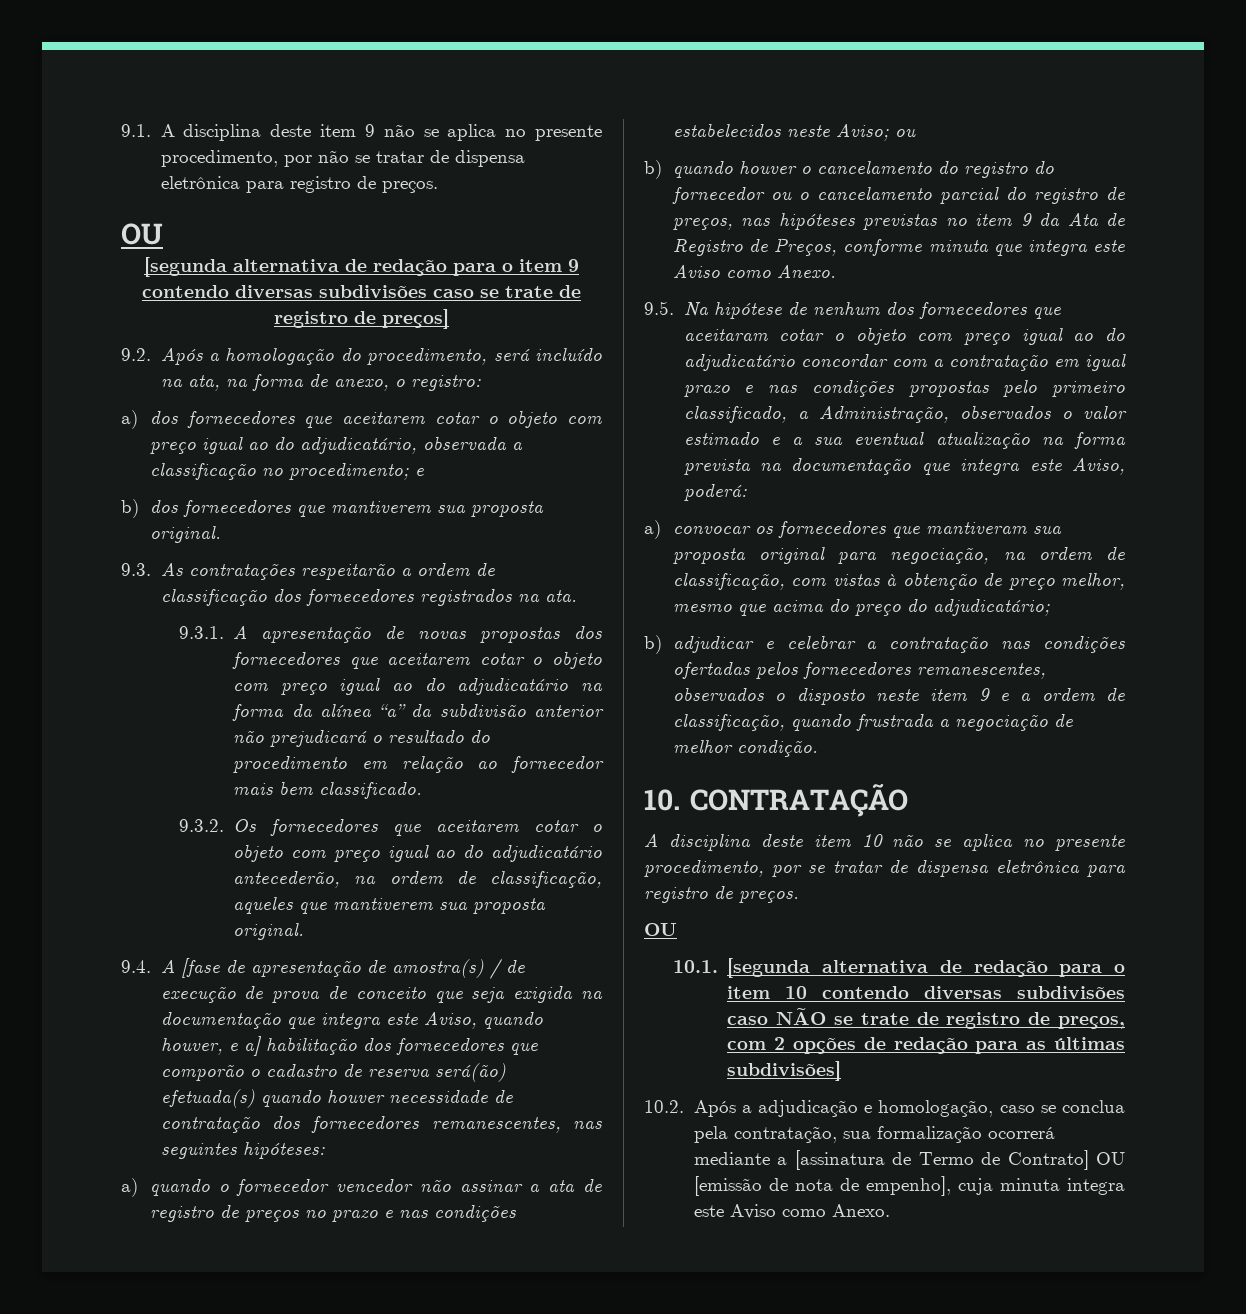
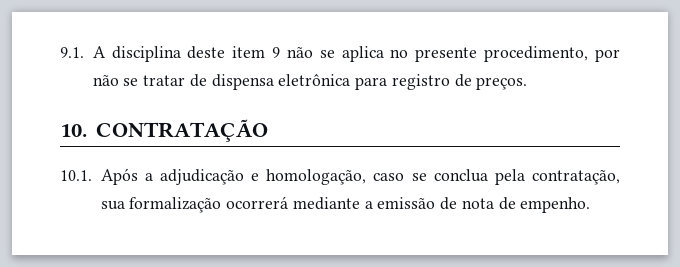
[121,223,163,245] [144,257,579,277] [142,285,581,298] [274,309,449,329] [121,347,602,365] [160,374,481,391] [121,410,602,429] [149,436,523,454] [149,463,424,480] [121,499,544,518] [149,526,221,543] [121,562,495,580] [160,589,577,606] [178,625,602,643] [232,651,602,669] [233,678,604,695] [232,703,604,721] [233,730,491,747] [233,756,604,773] [233,781,423,799] [178,819,602,836] [233,844,602,862] [233,871,602,888] [233,897,547,914] [233,923,305,940] [121,958,525,979] [160,986,603,1003] [160,1011,543,1029] [160,1036,538,1056] [160,1063,506,1082] [160,1089,513,1108] [160,1116,602,1133] [160,1142,325,1159] [121,1178,602,1197] [149,1205,516,1222] [672,123,916,141] [644,160,1054,179] [671,187,1125,204] [672,212,1125,230] [672,238,1125,256] [672,264,836,278] [644,301,1061,319] [683,327,1125,345] [683,354,1126,371] [683,380,1125,397] [683,405,1127,423] [683,432,1126,449] [683,457,1125,475] [683,484,747,501] [644,520,1062,539] [672,547,1125,564] [672,572,1125,590] [672,599,1050,616] [644,635,1125,654] [672,662,1046,679] [672,687,1125,705] [672,714,1073,731] [672,740,818,757] [644,783,908,817] [644,833,1125,851] [644,860,1126,877] [644,886,799,903] [644,923,677,936] [672,958,1125,978] [727,986,1125,999] [727,1008,1125,1029] [727,1037,1125,1054] [727,1061,842,1081] [644,1100,684,1113] OU // [segunda alternativa de redação para o item 9 contendo diversas subdivisões caso se trate de registro de preços] // 9.2. Após a homologação do procedimento, será incluído na ata, na forma de anexo, o registro: // a) dos fornecedores que aceitarem cotar o objeto com preço igual ao do adjudicatário, observada a classificação no procedimento; e // b) dos fornecedores que mantiverem sua proposta original. // 9.3. As contratações respeitarão a ordem de classificação dos fornecedores registrados na ata. // 9.3.1. A apresentação de novas propostas dos fornecedores que aceitarem cotar o objeto com preço igual ao do adjudicatário na forma da alínea “a” da subdivisão anterior não prejudicará o resultado do procedimento em relação ao fornecedor mais bem classificado. // 9.3.2. Os fornecedores que aceitarem cotar o objeto com preço igual ao do adjudicatário antecederão, na ordem de classificação, aqueles que mantiverem sua proposta original. // 9.4. A [fase de apresentação de amostra(s) / de execução de prova de conceito que seja exigida na documentação que integra este Aviso, quando houver, e a] habilitação dos fornecedores que comporão o cadastro de reserva será(ão) efetuada(s) quando houver necessidade de contratação dos fornecedores remanescentes, nas seguintes hipóteses: // a) quando o fornecedor vencedor não assinar a ata de registro de preços no prazo e nas condições estabelecidos neste Aviso; ou // b) quando houver o cancelamento do registro do fornecedor ou o cancelamento parcial do registro de preços, nas hipóteses previstas no item 9 da Ata de Registro de Preços, conforme minuta que integra este Aviso como Anexo. // 9.5. Na hipótese de nenhum dos fornecedores que aceitaram cotar o objeto com preço igual ao do adjudicatário concordar com a contratação em igual prazo e nas condições propostas pelo primeiro classificado, a Administração, observados o valor estimado e a sua eventual atualização na forma prevista na documentação que integra este Aviso, poderá: // a) convocar os fornecedores que mantiveram sua proposta original para negociação, na ordem de classificação, com vistas à obtenção de preço melhor, mesmo que acima do preço do adjudicatário; // b) adjudicar e celebrar a contratação nas condições ofertadas pelos fornecedores remanescentes, observados o disposto neste item 9 e a ordem de classificação, quando frustrada a negociação de melhor condição. // 10. CONTRATAÇÃO // A disciplina deste item 10 não se aplica no presente procedimento, por se tratar de dispensa eletrônica para registro de preços. // OU // 10.1. [segunda alternativa de redação para o item 10 contendo diversas subdivisões caso NÃO se trate de registro de preços, com 2 opções de redação para as últimas subdivisões] // 10.2. -> [60,119,268,142] [60,170,92,181] 10. CONTRATAÇÃO // 10.1.
[794,1150,1125,1170] [693,1176,1125,1196] [693,1204,890,1219] [assinatura de Termo de Contrato] OU [emissão de nota de empenho], cuja minuta integra este Aviso como Anexo. -> [377,197,591,213] emissão de nota de empenho.

